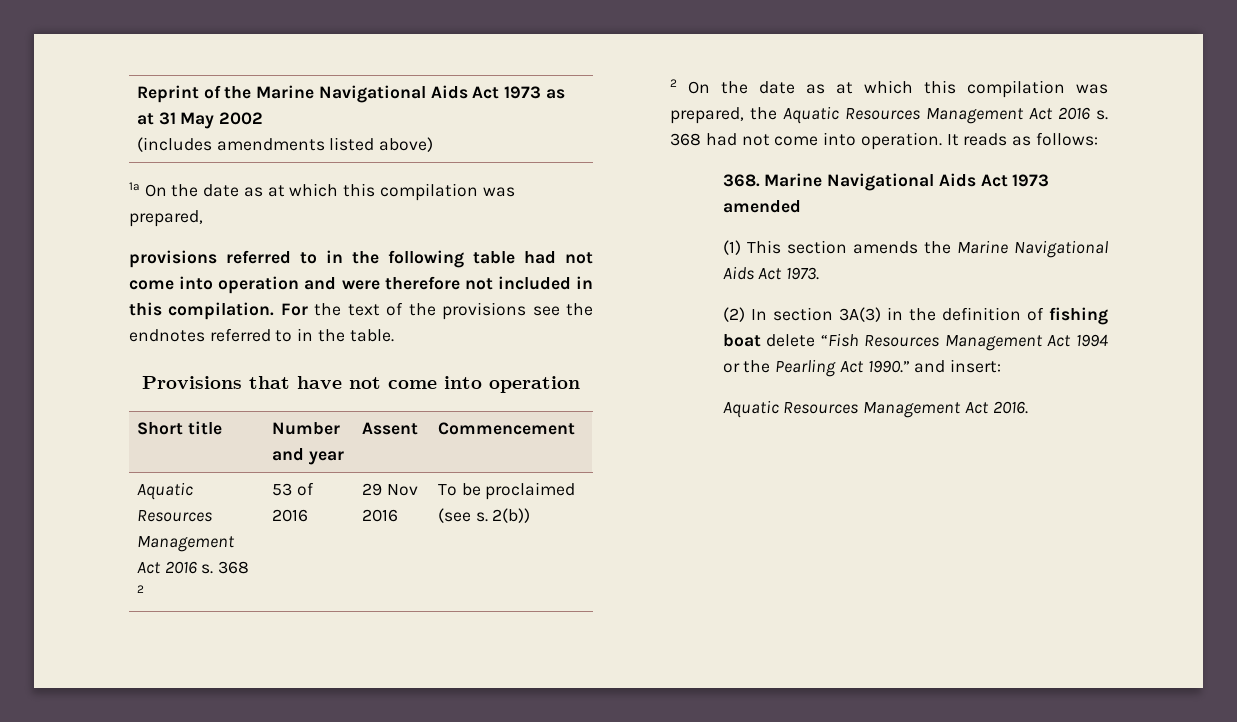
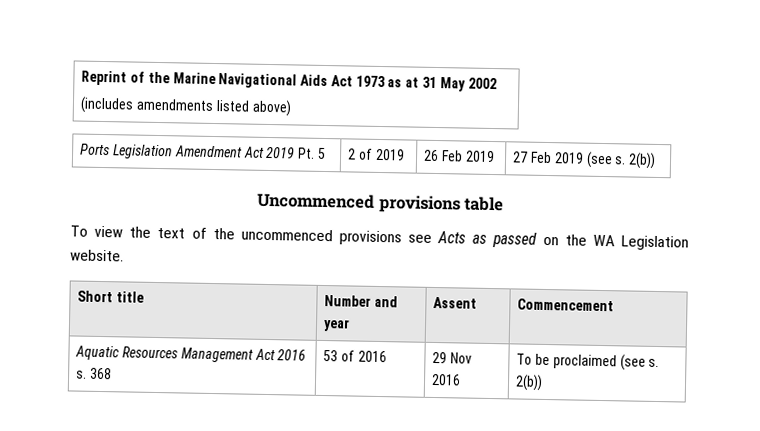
[129,182,515,201] [129,210,203,227] [129,250,593,268] [129,276,593,294] [129,302,308,320] // 1a On the date as at which this compilation was prepared, // provisions referred to in the following table had not come into operation and were therefore not included in this compilation. For -> [80,143,326,160] [348,148,405,161] [423,149,495,163] [512,151,657,169] [257,192,504,214] [70,225,124,238] // Ports Legislation Amendment Act 2019 Pt. 5 | 2 of 2019 | 26 Feb 2019 | 27 Feb 2019 (see s. 2(b)) // Uncommenced provisions table // To view
(436, 309) none -> [240,228,333,242] uncommenced
[566,303,594,316] [129,328,394,342] [142,376,580,393] the endnotes referred to in the table. // Provisions that have not come into operation -> [437,231,689,251] [70,249,124,262] Acts as passed on the WA Legislation website.
[137,585,145,593] 2 -> (113, 373) none
[670,79,1108,98] [670,106,1108,124] [670,132,1098,150] [722,173,1050,191] [722,200,801,213] [722,240,1108,258] [722,266,820,280] [722,307,1108,325] [722,333,1108,351] [722,359,1001,377] [722,400,1028,418] // 2 On the date as at which this compilation was prepared, the Aquatic Resources Management Act 2016 s. 368 had not come into operation. It reads as follows: // 368. Marine Navigational Aids Act 1973 amended // (1) This section amends the Marine Navigational Aids Act 1973. // (2) In section 3A(3) in the definition of fishing boat delete “Fish Resources Management Act 1994 or the Pearling Act 1990.” and insert: // Aquatic Resources Management Act 2016. -> (544, 382) none

